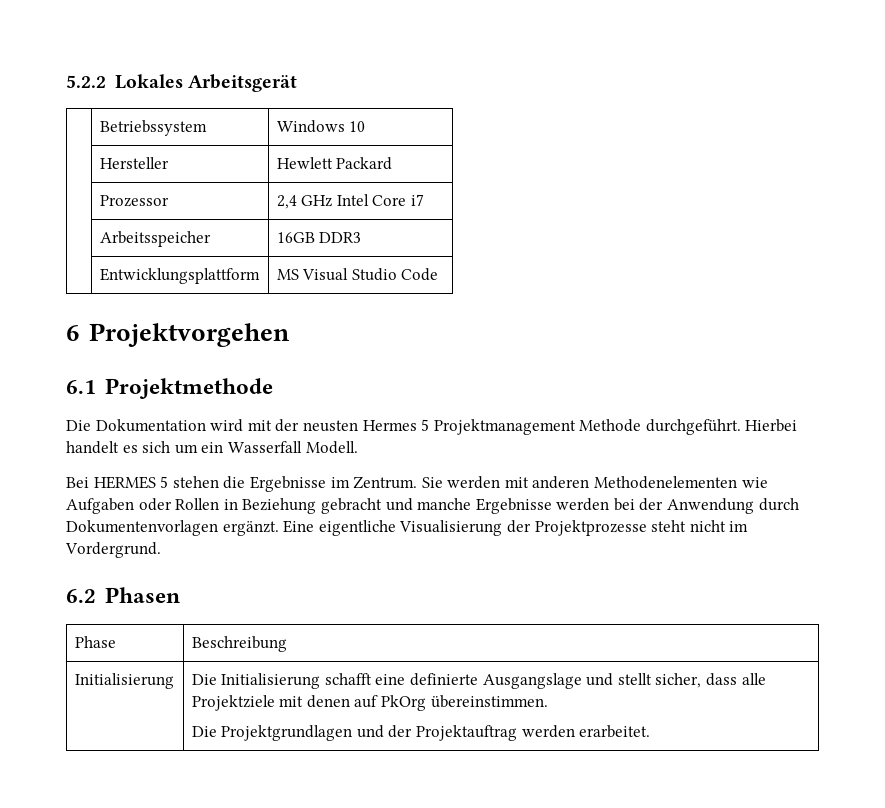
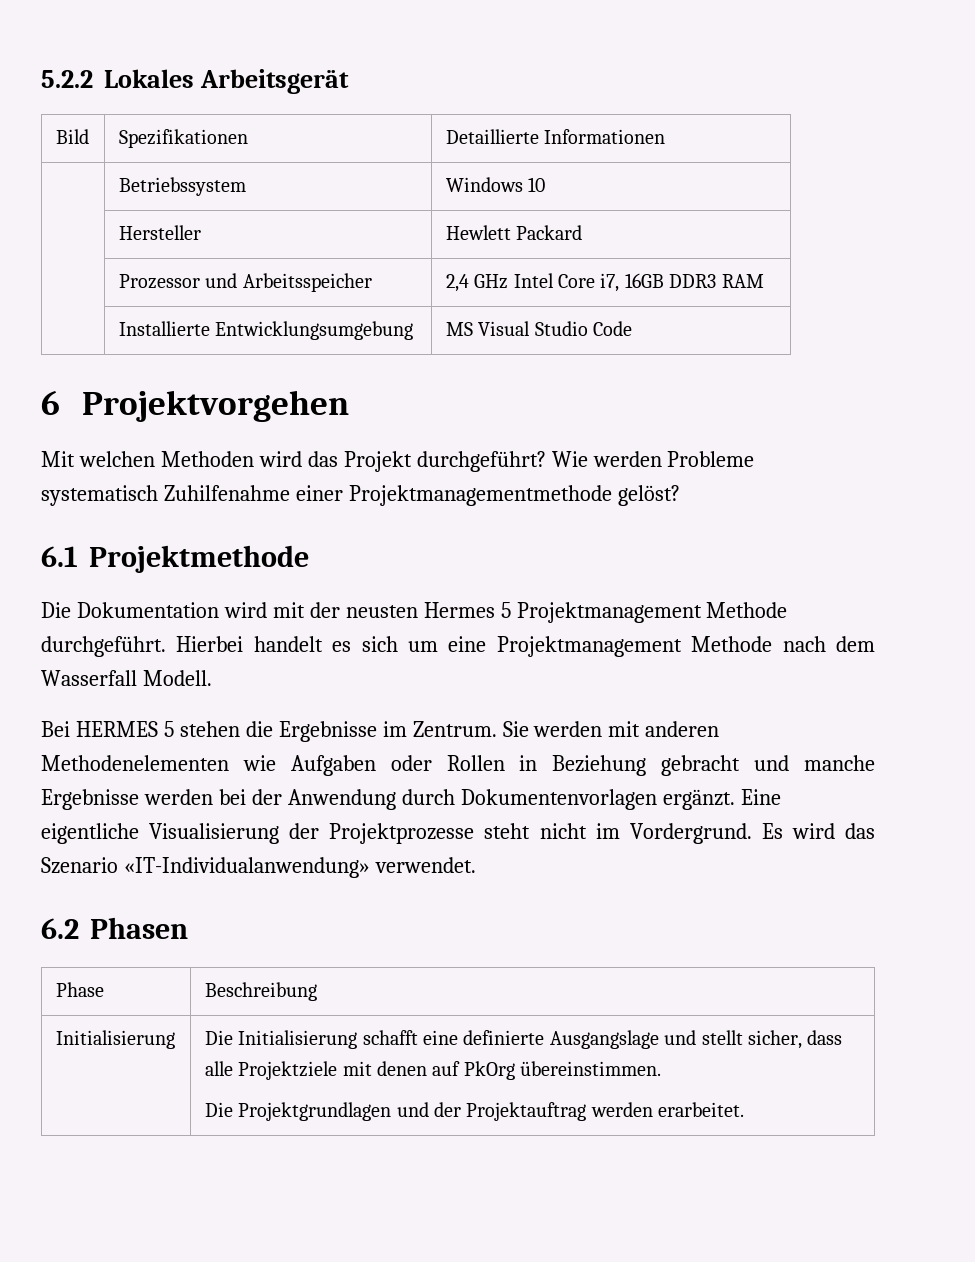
(297, 83) none -> [55,129,89,144] [118,129,248,148] [445,129,666,144] // Bild | Spezifikationen | Detaillierte Informationen
(169, 201) none -> [205,273,372,292] und Arbeitsspeicher
[410,194,424,206] [99,231,211,247] [276,232,362,243] [99,268,260,284] i7 // | Arbeitsspeicher | 16GB DDR3 // | Entwicklungsplattform -> [600,273,764,292] [118,321,414,340] i7, 16GB DDR3 RAM // | Installierte Entwicklungsumgebung
(290, 335) none -> [41,451,755,472] [41,485,680,506] // Mit welchen Methoden wird das Projekt durchgeführt? Wie werden Probleme systematisch Zuhilfenahme einer Projektmanagementmethode gelöst?
[201,442,224,453] ein -> [448,636,875,657] eine Projektmanagement Methode nach dem
(161, 550) none -> [761,823,876,839] [41,857,476,878] Es wird das Szenario «IT-Individualanwendung» verwendet.

